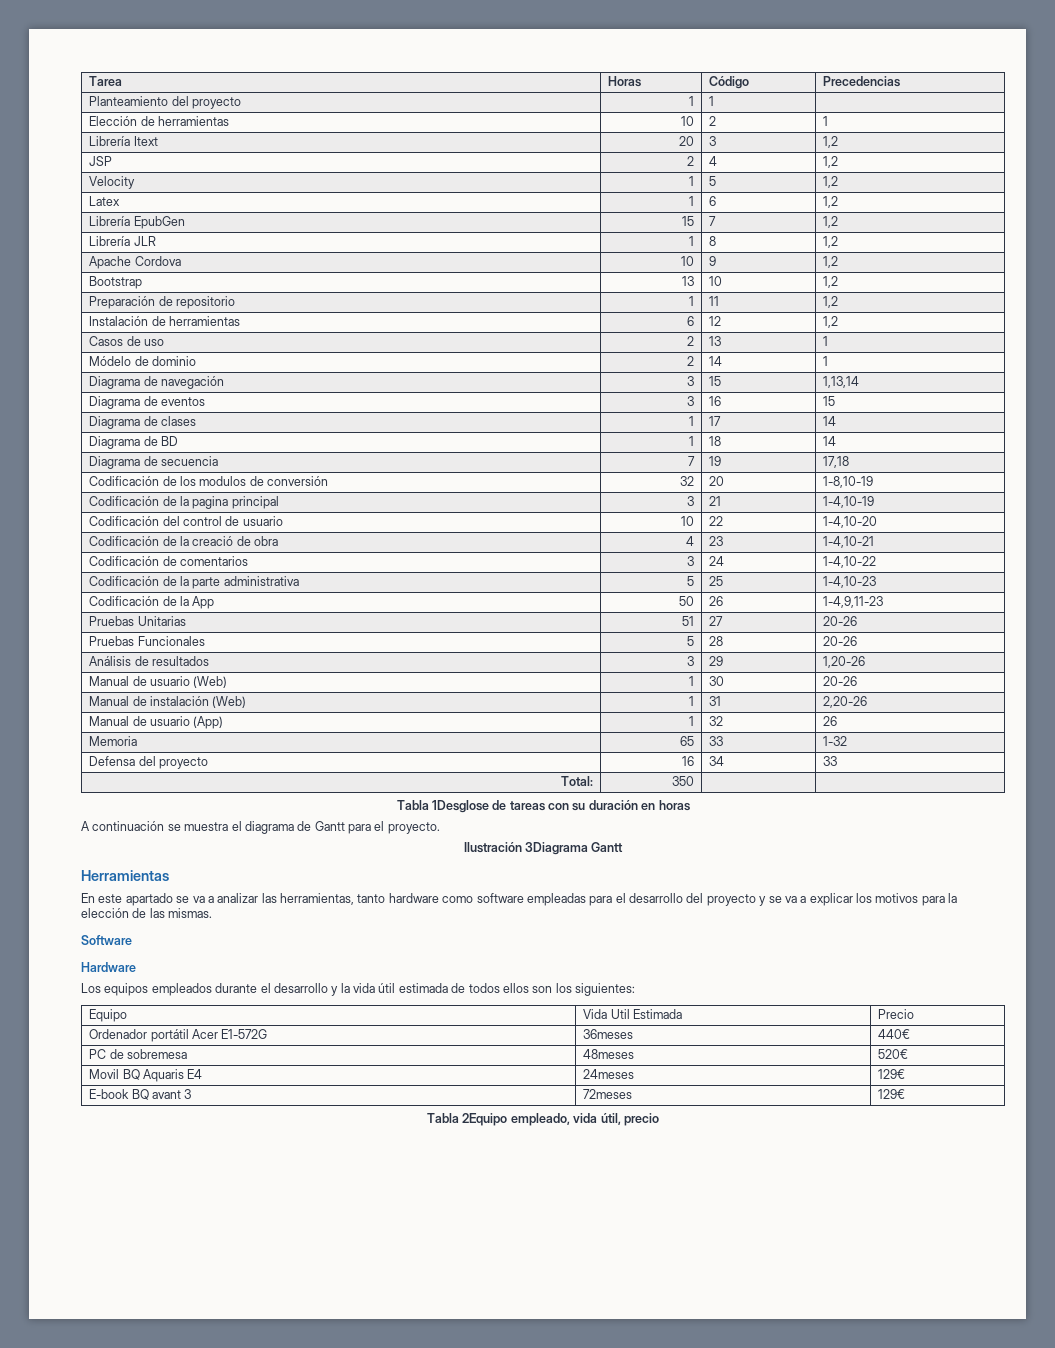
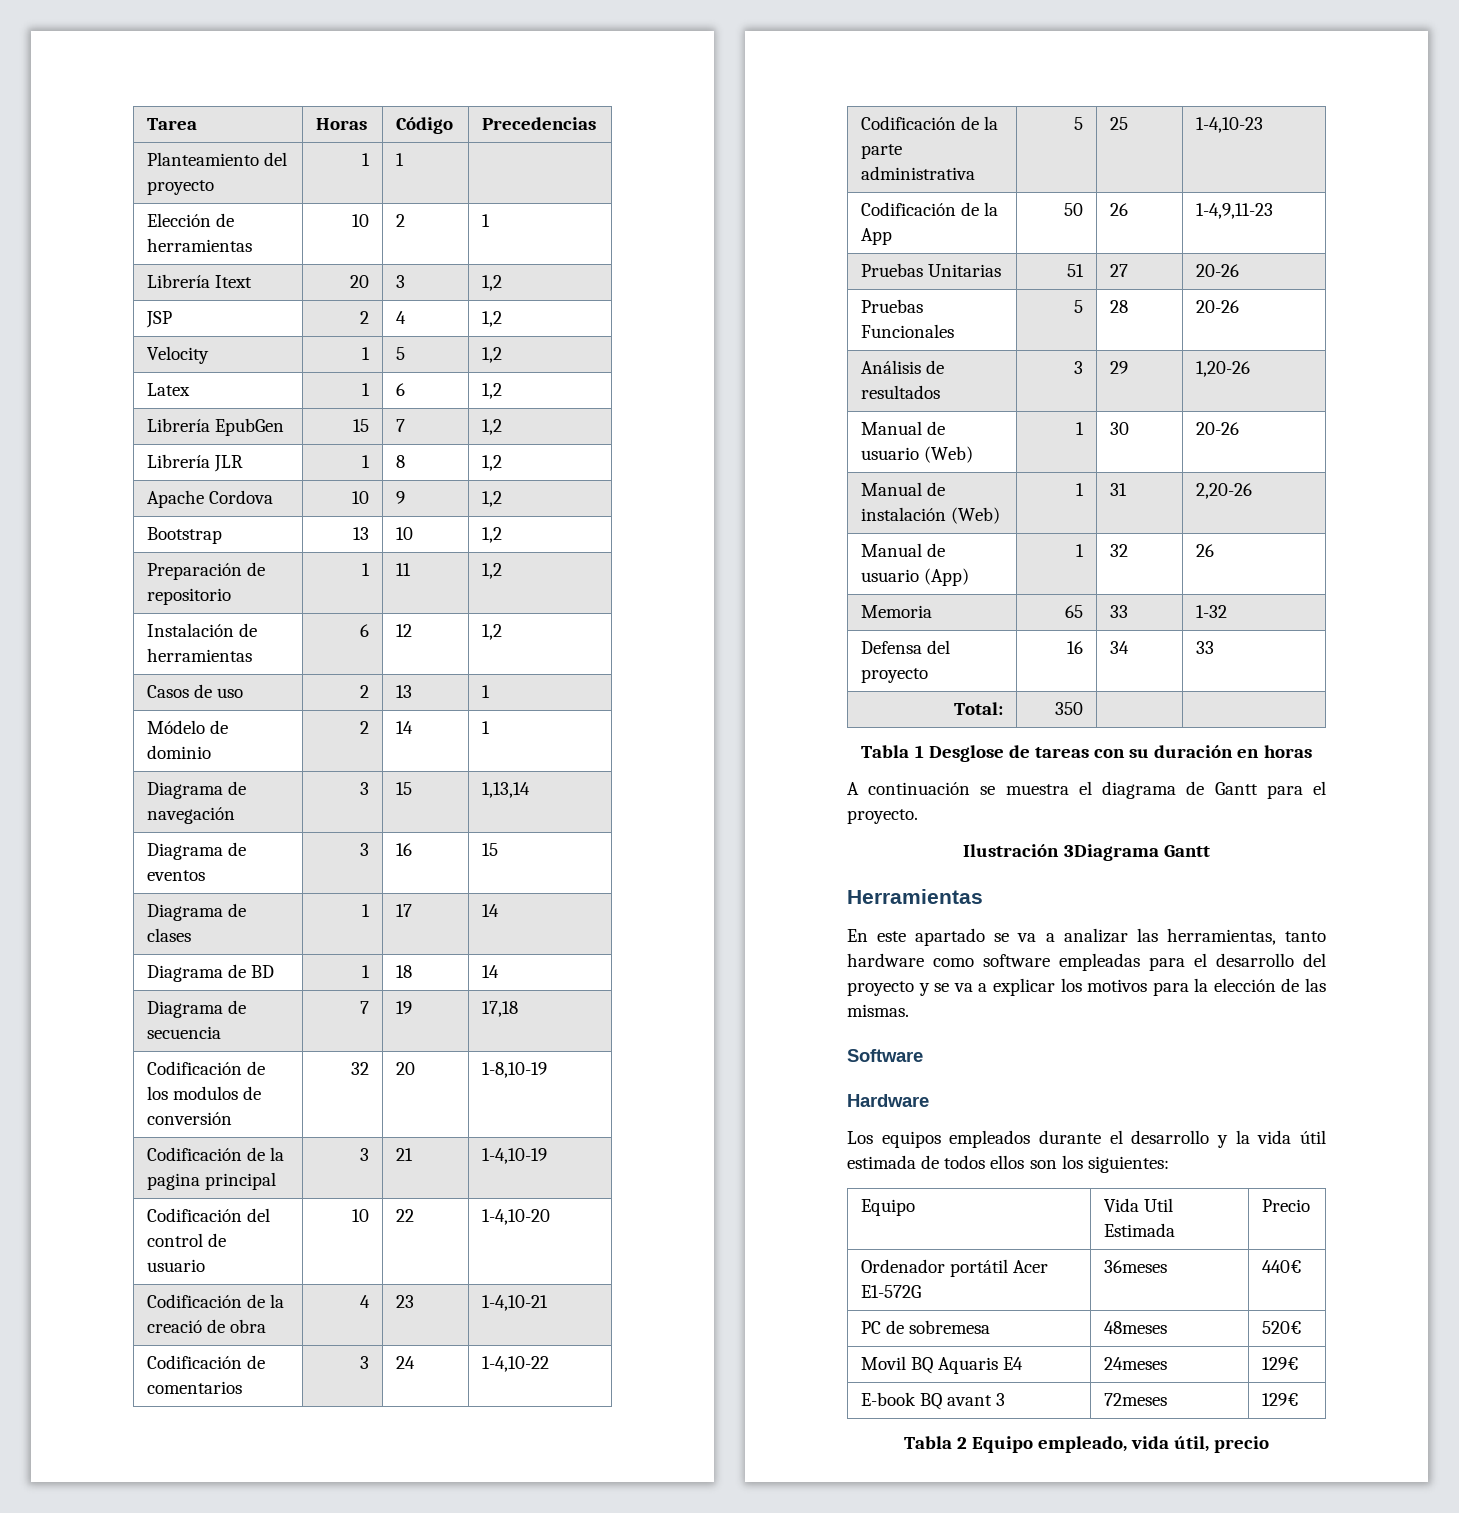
[431,800,489,813] 1Desglose -> [914,745,1004,762] 1 Desglose
[462,1113,508,1126] 2Equipo -> [956,1436,1033,1453] 2 Equipo

